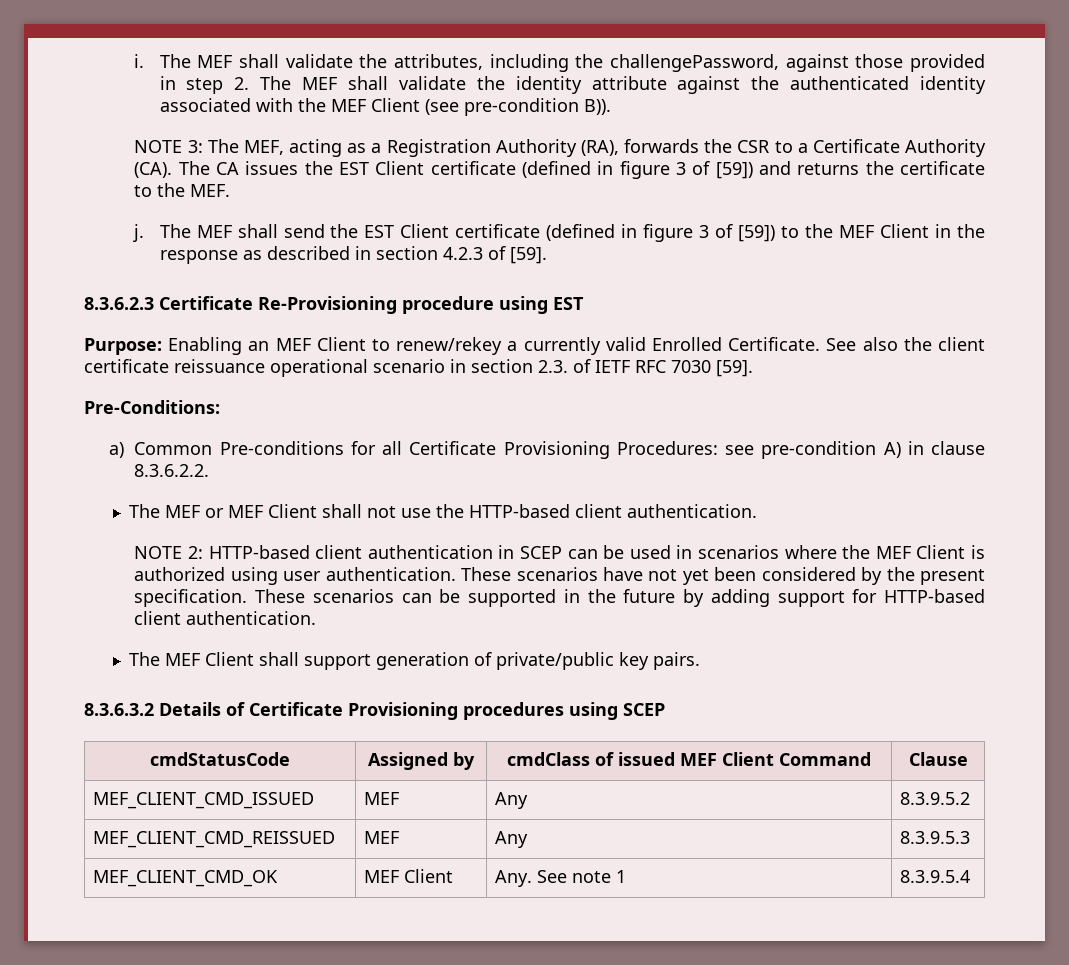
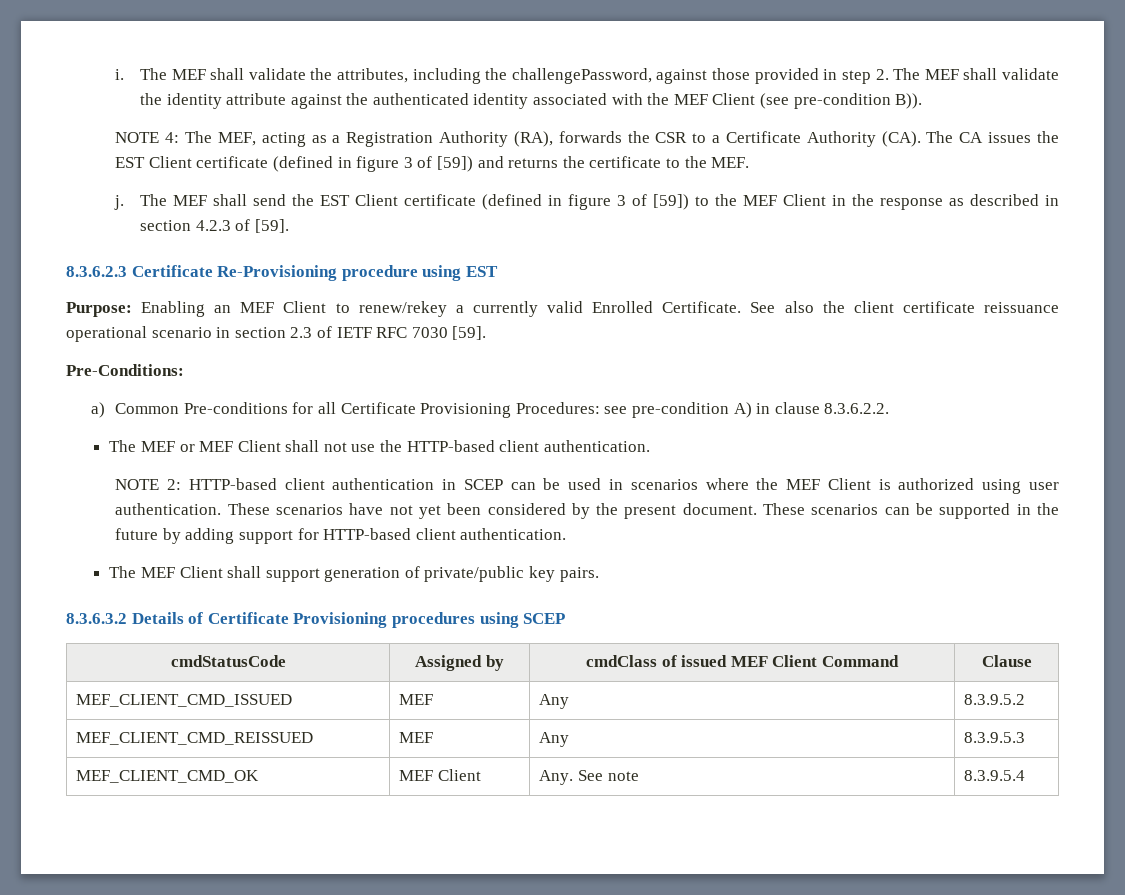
[187,140,203,153] 3: -> [165,132,180,143] 4:
[538,360,568,373] 2.3. -> [290,327,313,338] 2.3
[134,589,248,607] specification. -> [682,503,757,515] document.
[615,870,626,883] 1 -> (639, 776) none

